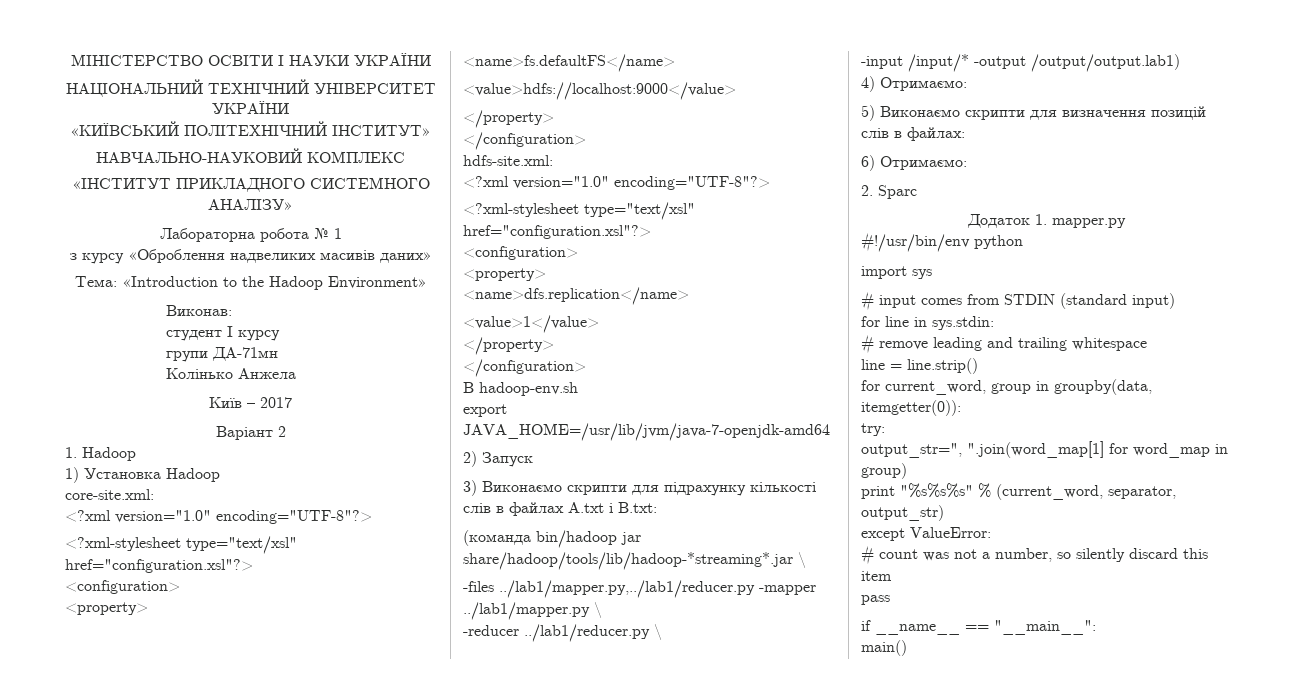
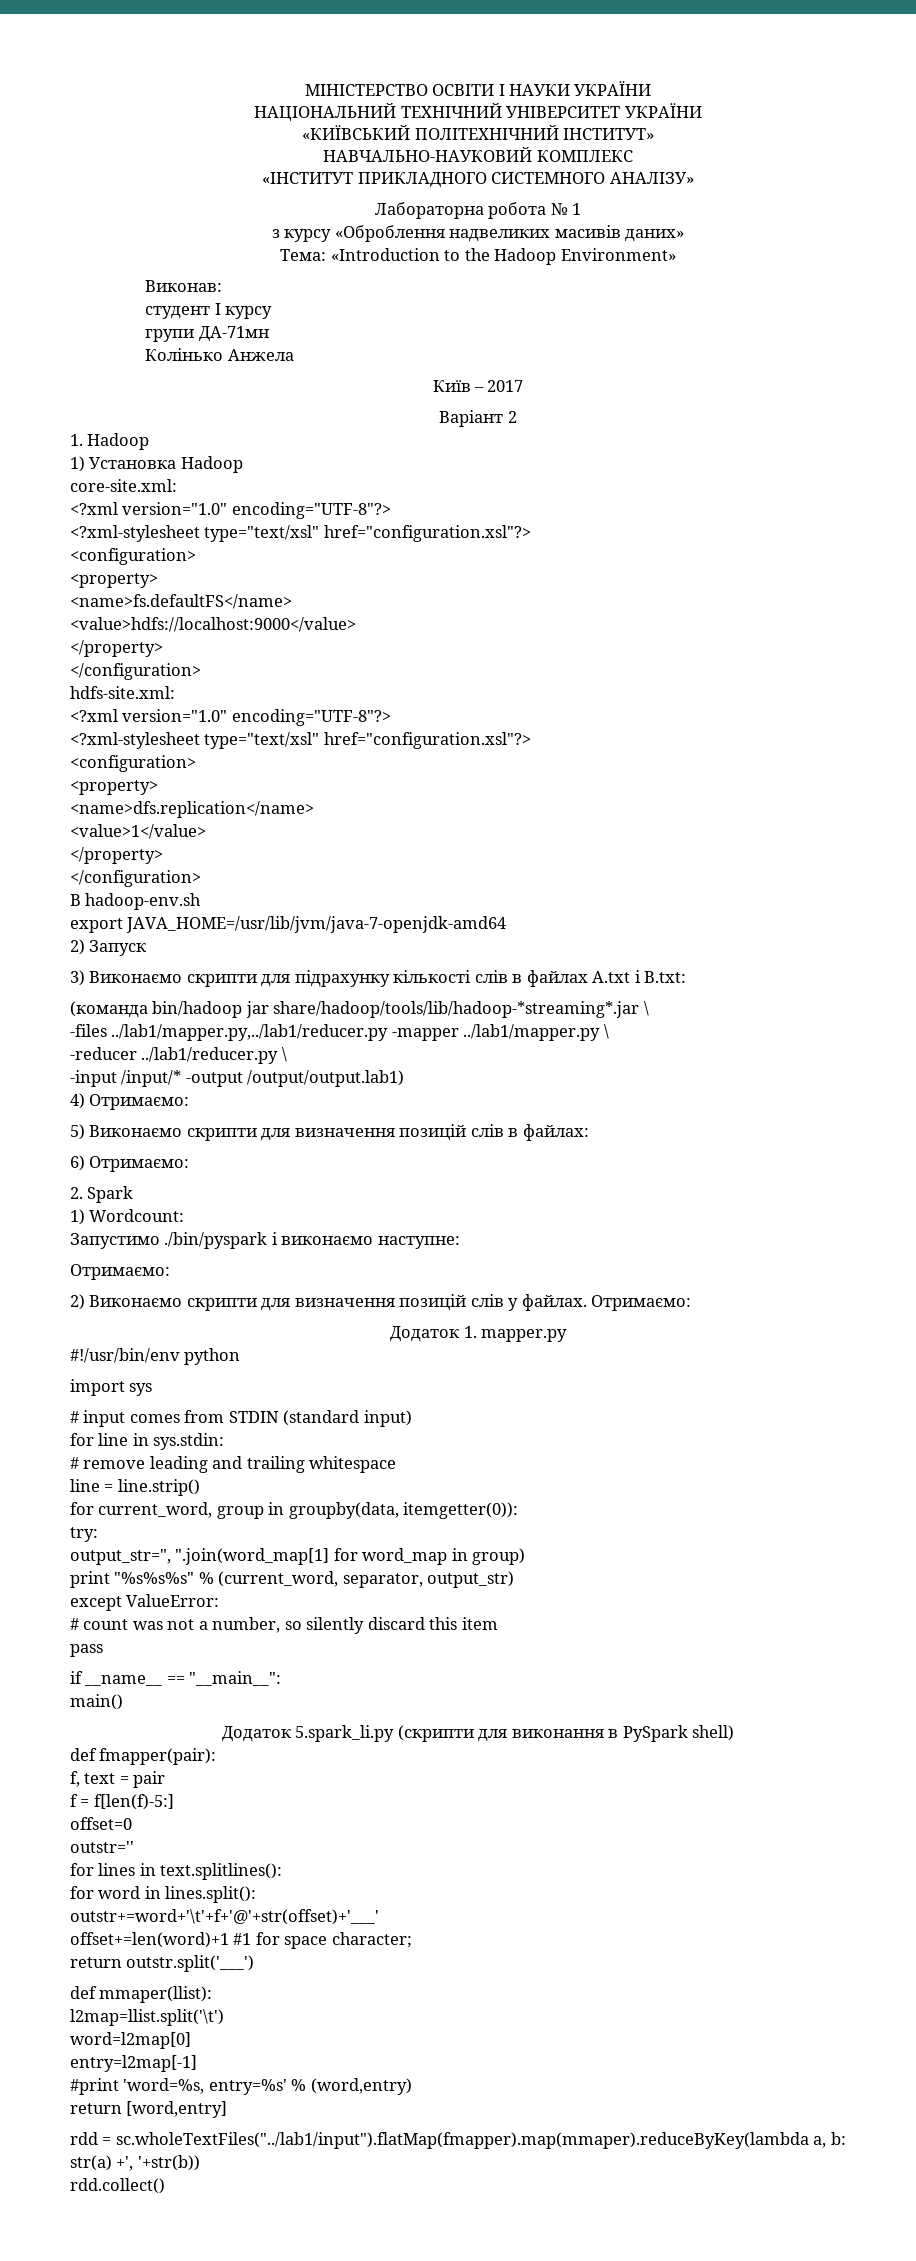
[878,185,917,199] Sparc -> [87,1186,134,1203] [70,1209,185,1225] [70,1232,460,1249] [70,1264,170,1280] [70,1294,692,1311] Spark // 1) Wordcount: // Запустимо ./bin/pyspark і виконаємо наступне: // Отримаємо: // 2) Виконаємо скрипти для визначення позицій слів у файлах. Отримаємо:
(907, 648) none -> [221,1725,735,1742] [70,1748,217,1765] [70,1771,166,1788] [70,1794,174,1810] [70,1817,132,1830] [70,1841,134,1853] [70,1863,283,1880] [70,1886,257,1903] [70,1909,379,1925] [70,1932,412,1949] [70,1955,255,1972] [70,1986,213,2003] [70,2009,224,2026] [70,2032,191,2049] [70,2055,197,2072] [70,2078,412,2095] [70,2101,228,2118] [70,2132,846,2149] [70,2155,200,2171] [70,2178,165,2194] // Додаток 5.spark_li.py (скрипти для виконання в PySpark shell) // def fmapper(pair): // f, text = pair // f = f[len(f)-5:] // offset=0 // outstr='' // for lines in text.splitlines(): // for word in lines.split(): // outstr+=word+'\t'+f+'@'+str(offset)+'___' // offset+=len(word)+1 #1 for space character; // return outstr.split('___') // def mmaper(llist): // l2map=llist.split('\t') // word=l2map[0] // entry=l2map[-1] // #print 'word=%s, entry=%s' % (word,entry) // return [word,entry] // rdd = sc.wholeTextFiles("../lab1/input").flatMap(fmapper).map(mmaper).reduceByKey(lambda a, b: str(a) +', '+str(b)) // rdd.collect()

